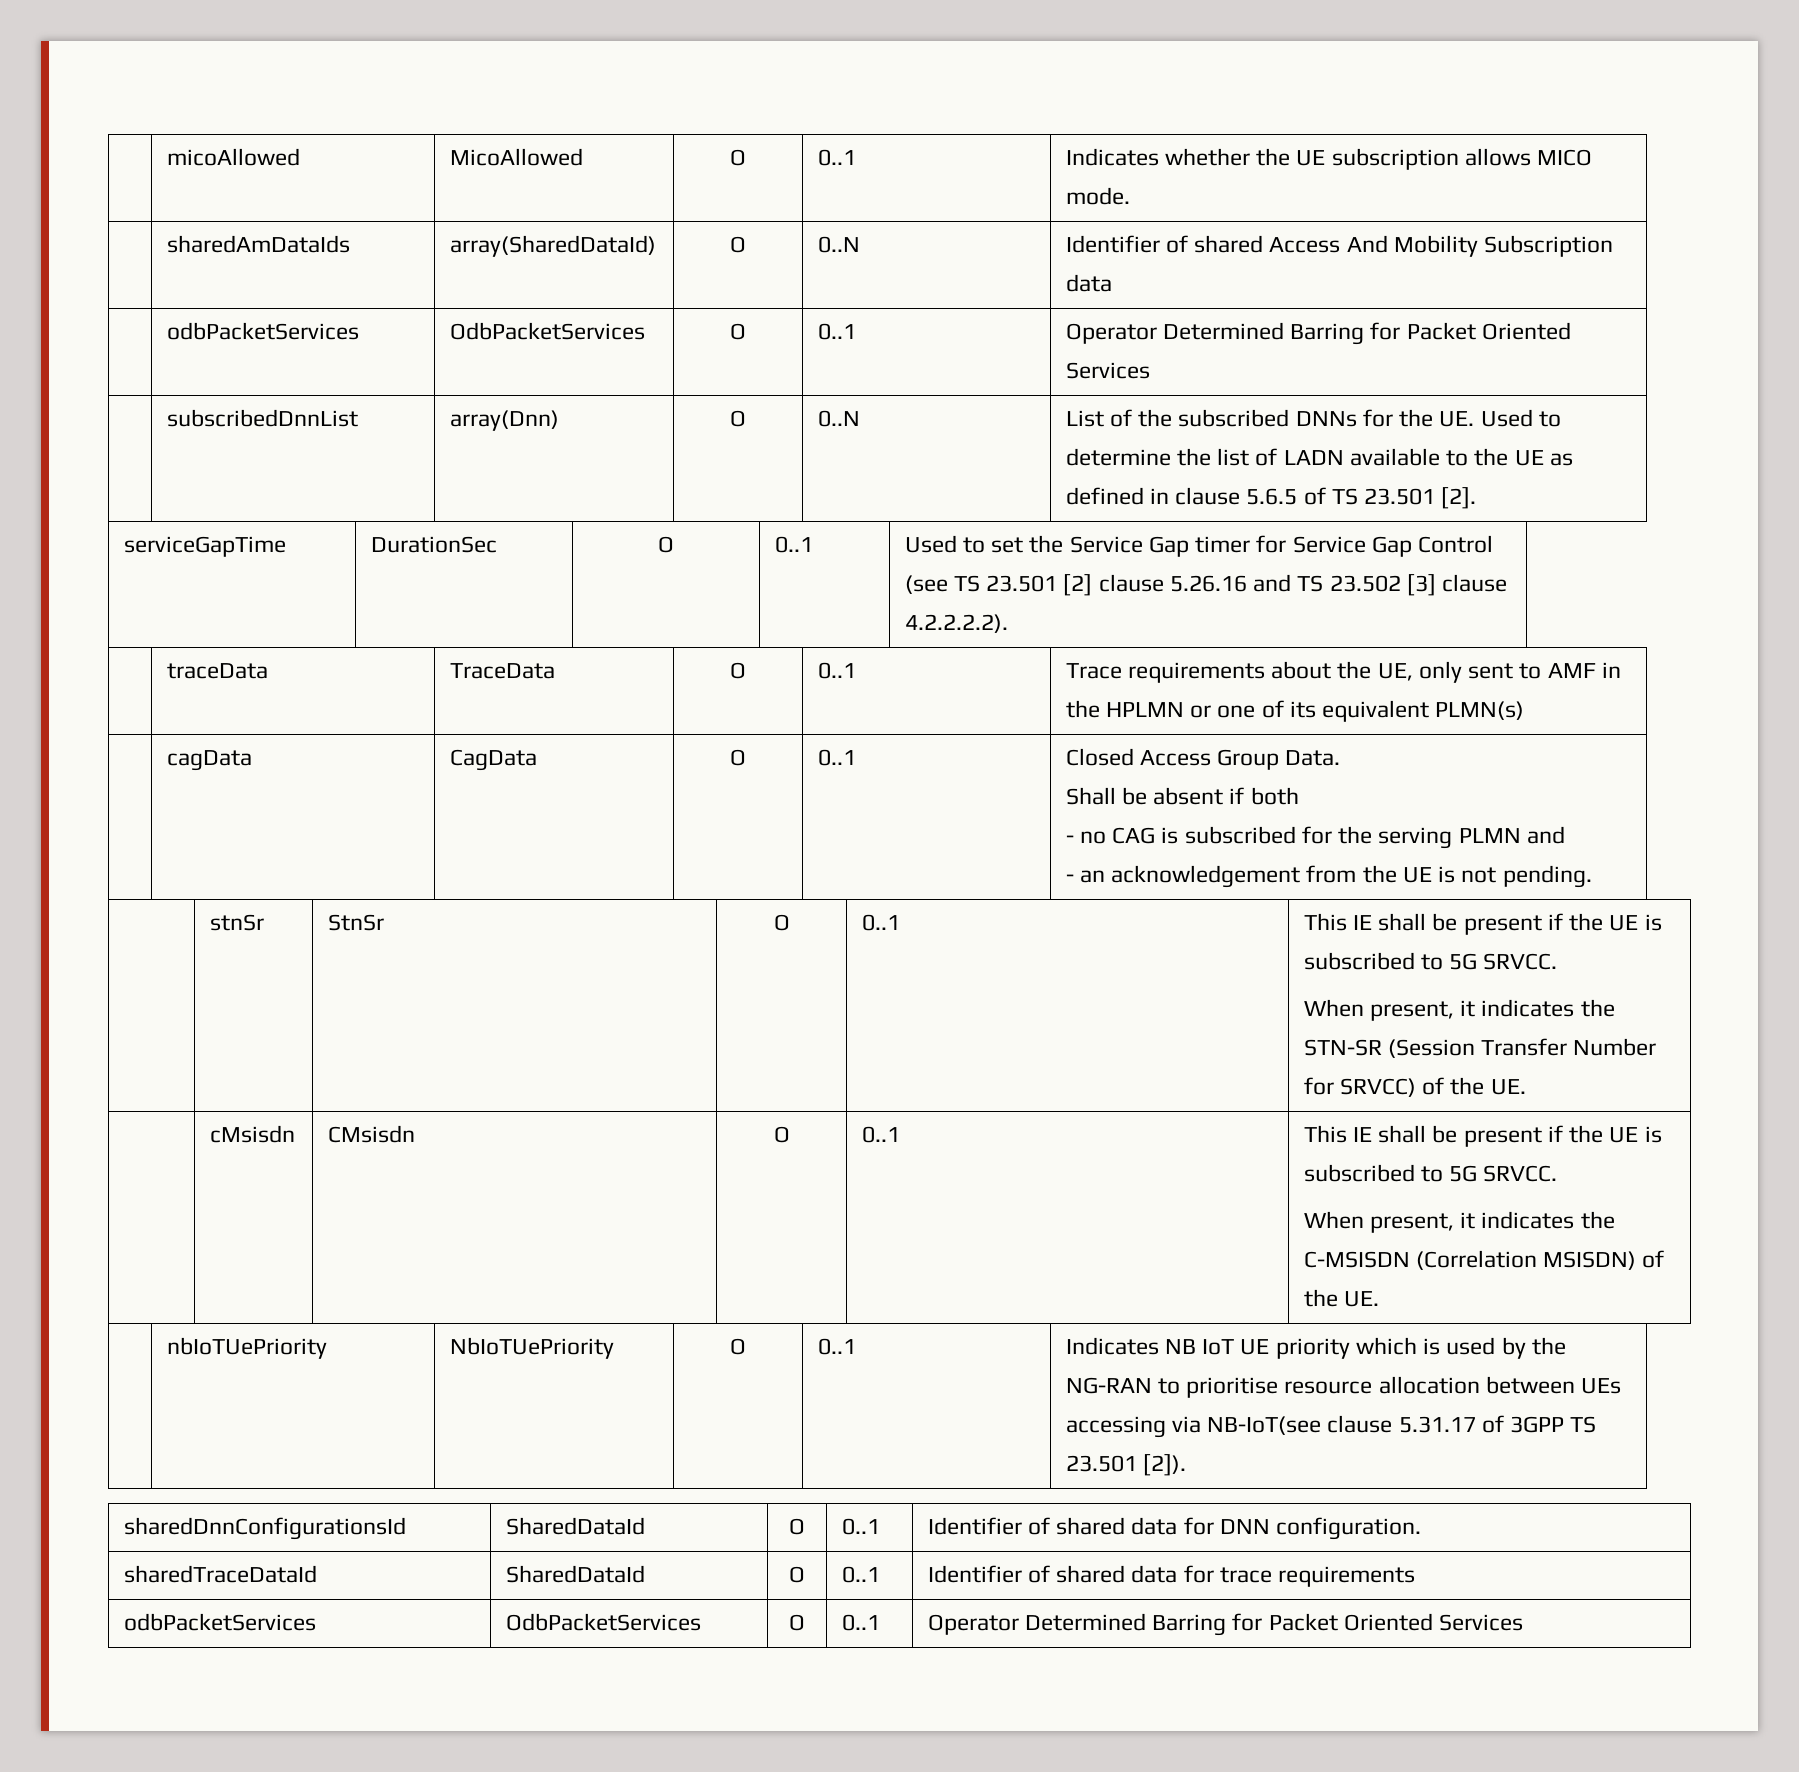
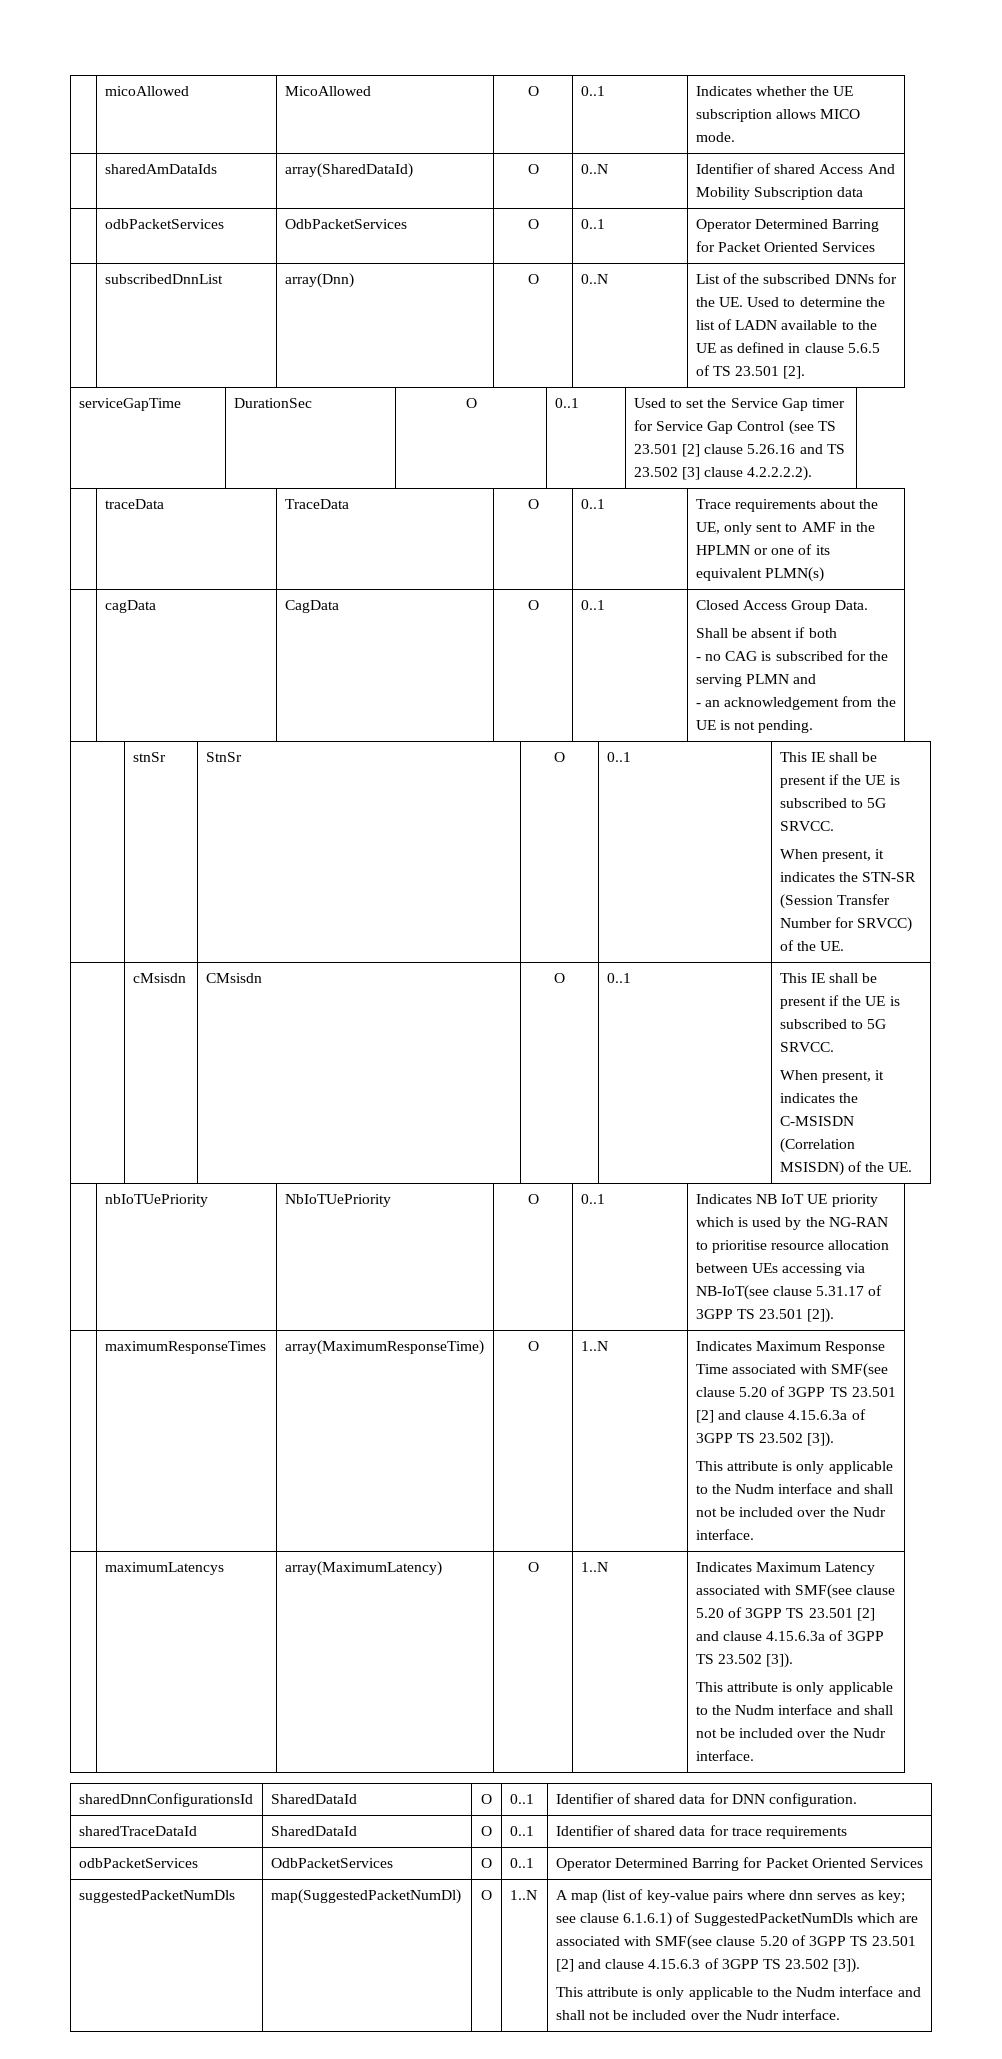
(1187, 1465) none -> [104,1341,266,1354] [284,1340,484,1355] [527,1341,539,1351] [580,1341,608,1351] [695,1341,886,1354] [695,1363,889,1378] [695,1386,896,1397] [695,1409,866,1423] [695,1432,835,1447] [695,1461,893,1474] [695,1483,893,1494] [695,1507,886,1517] [695,1529,754,1540] [104,1562,224,1575] [284,1561,442,1576] [527,1562,539,1572] [580,1562,608,1572] [695,1562,876,1575] [695,1584,896,1599] [695,1607,875,1621] [695,1630,884,1641] [695,1653,794,1668] [695,1682,893,1695] [695,1704,893,1715] [695,1728,886,1738] [695,1750,754,1761] // | maximumResponseTimes | array(MaximumResponseTime) | O | 1..N | Indicates Maximum Response Time associated with SMF(see clause 5.20 of 3GPP TS 23.501 [2] and clause 4.15.6.3a of 3GPP TS 23.502 [3]). // This attribute is only applicable to the Nudm interface and shall not be included over the Nudr interface. // | maximumLatencys | array(MaximumLatency) | O | 1..N | Indicates Maximum Latency associated with SMF(see clause 5.20 of 3GPP TS 23.501 [2] and clause 4.15.6.3a of 3GPP TS 23.502 [3]). // This attribute is only applicable to the Nudm interface and shall not be included over the Nudr interface.
(1524, 1622) none -> [78,1890,235,1903] [270,1889,461,1904] [481,1890,492,1900] [509,1890,537,1900] [555,1889,905,1904] [555,1912,918,1927] [555,1935,917,1950] [555,1958,861,1973] [555,1986,921,2000] [555,2009,841,2020] // suggestedPacketNumDls | map(SuggestedPacketNumDl) | O | 1..N | A map (list of key-value pairs where dnn serves as key; see clause 6.1.6.1) of SuggestedPacketNumDls which are associated with SMF(see clause 5.20 of 3GPP TS 23.501 [2] and clause 4.15.6.3 of 3GPP TS 23.502 [3]). // This attribute is only applicable to the Nudm interface and shall not be included over the Nudr interface.

